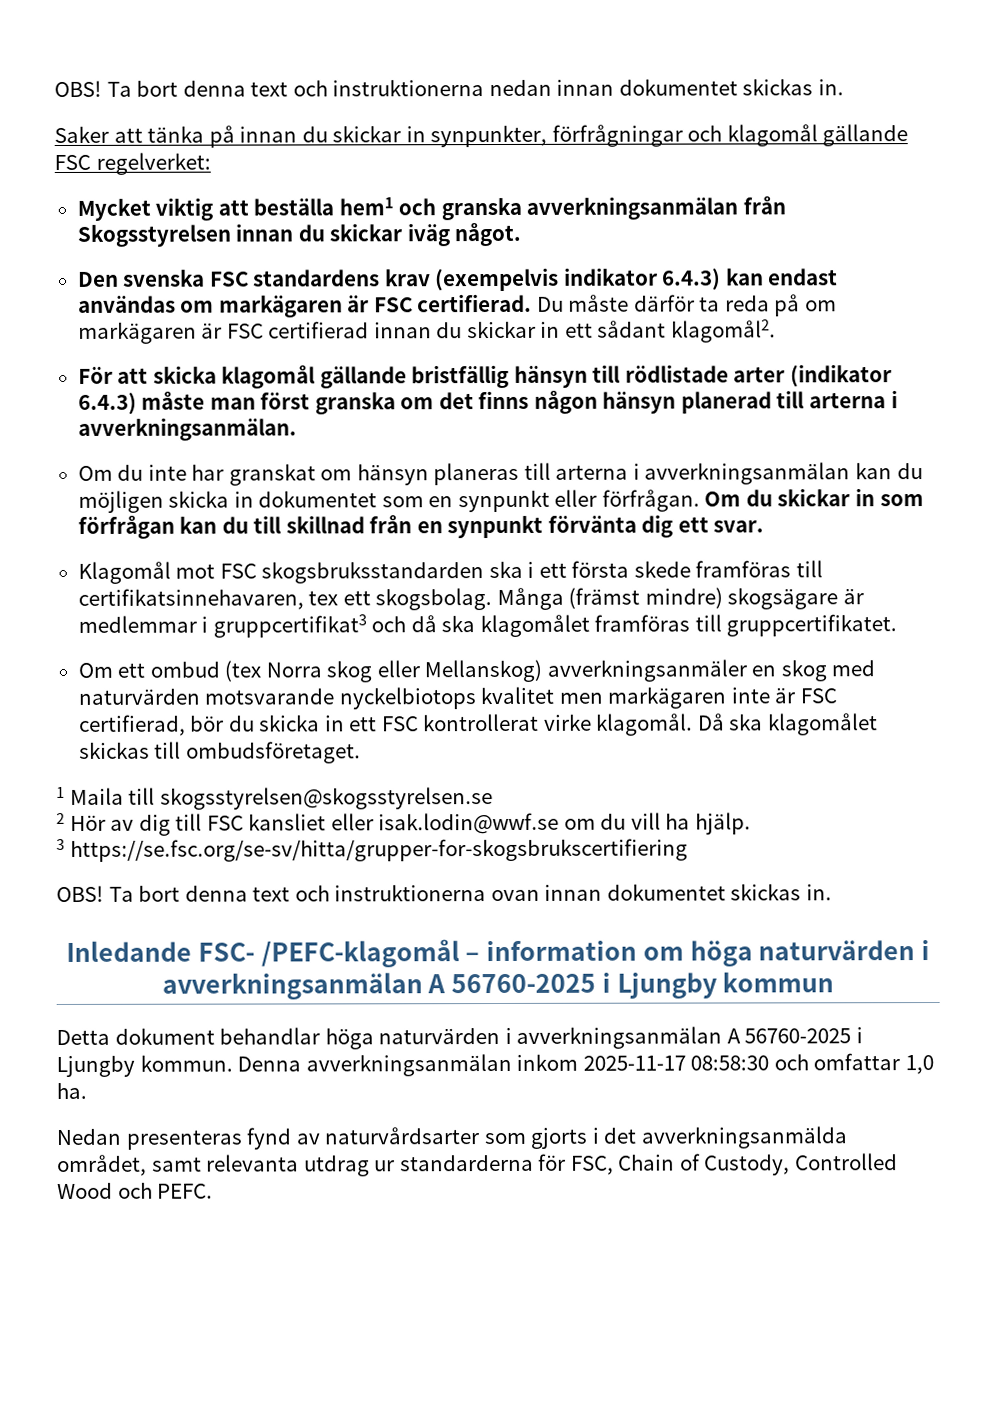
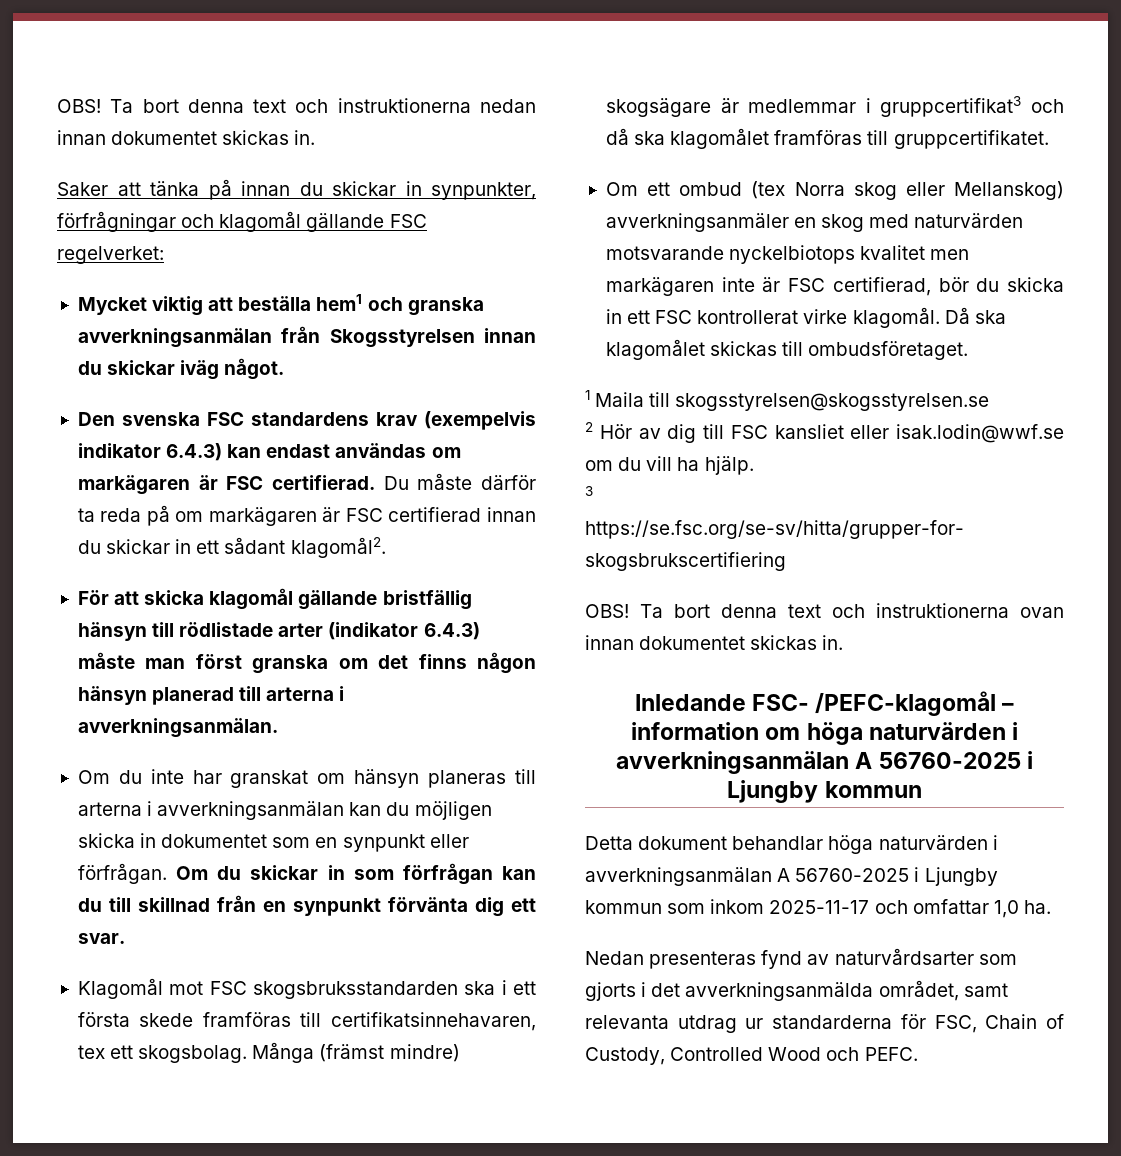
[139,1053,512,1077] kommun. Denna avverkningsanmälan -> [585,900,706,914] kommun som
[690,1055,770,1071] 08:58:30 -> (870, 907) none

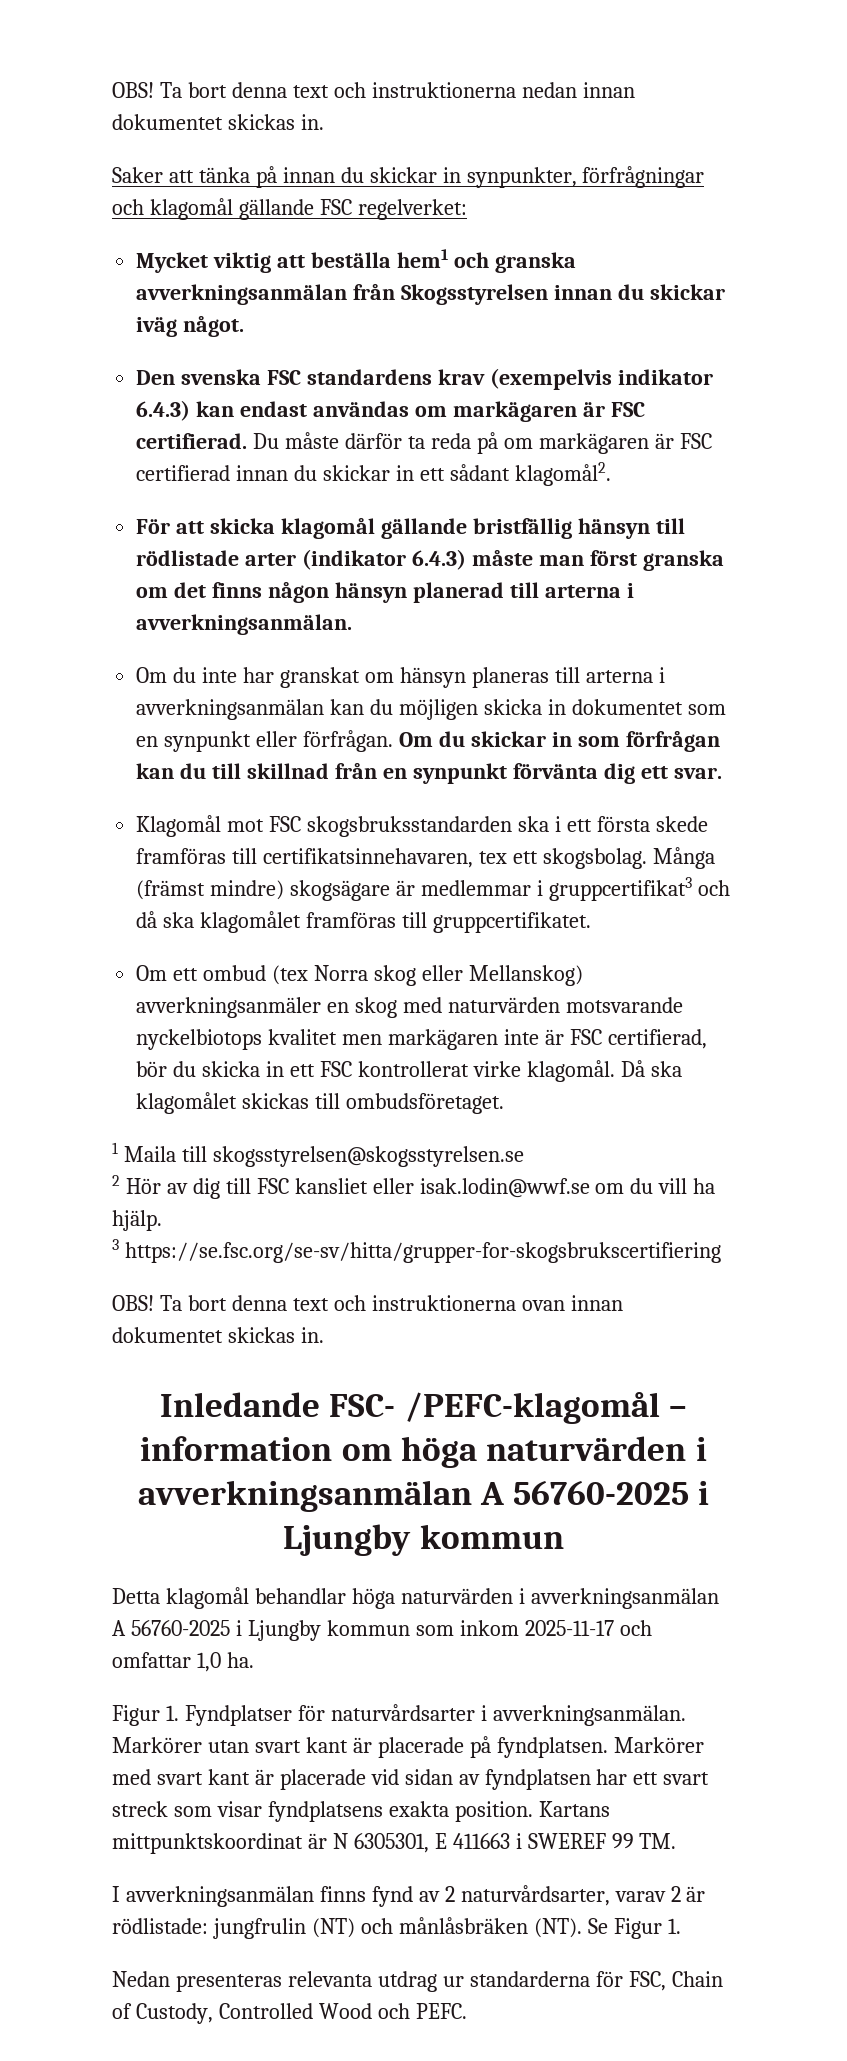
[638,836,728,850] dokument -> [165,1587,249,1609] klagomål
[585,948,1017,969] [585,980,1008,1001] Nedan presenteras fynd av naturvårdsarter som gjorts i det avverkningsanmälda området, samt -> [112,1704,686,1726] [112,1736,704,1758] [112,1769,710,1790] [112,1801,610,1822] [112,1833,677,1854] [112,1885,706,1907] [112,1917,681,1939] [112,1971,282,1992] Figur 1. Fyndplatser för naturvårdsarter i avverkningsanmälan. Markörer utan svart kant är placerade på fyndplatsen. Markörer med svart kant är placerade vid sidan av fyndplatsen har ett svart streck som visar fyndplatsens exakta position. Kartans mittpunktskoordinat är N 6305301, E 411663 i SWEREF 99 TM. // I avverkningsanmälan finns fynd av 2 naturvårdsarter, varav 2 är rödlistade: jungfrulin (NT) och månlåsbräken (NT). Se Figur 1. // Nedan presenteras

